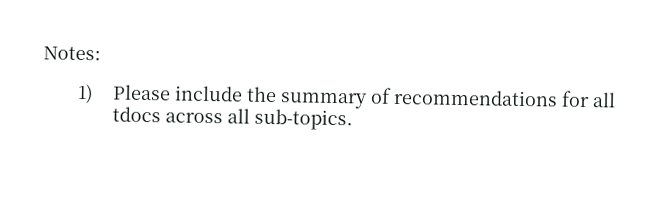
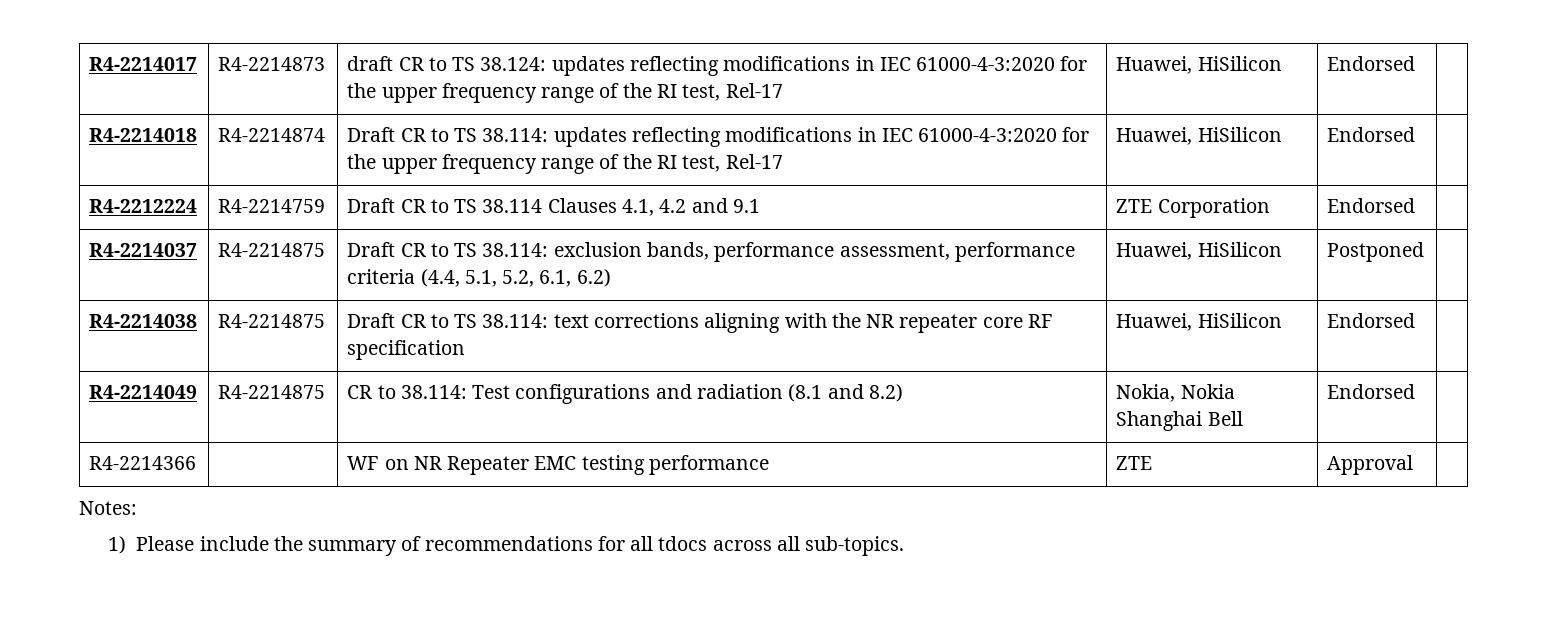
(43, 53) none -> [89,57,198,71] [218,57,326,71] [347,56,1088,76] [347,83,783,103] [1116,56,1282,74] [1327,56,1416,71] [89,128,198,142] [218,128,326,142] [347,127,1090,147] [347,154,783,174] [1116,127,1282,145] [1327,127,1416,142] [89,199,198,213] [218,199,326,213] [347,198,760,216] [1116,198,1270,218] [1327,198,1416,213] [89,243,198,257] [218,243,326,257] [347,242,1075,262] [347,269,611,287] [1116,242,1282,260] [1327,242,1425,262] [89,314,198,328] [218,314,326,328] [347,313,1053,333] [347,340,466,360] [1116,313,1282,331] [1327,313,1416,328] [89,385,198,399] [218,385,326,399] [347,384,903,404] [1116,384,1235,402] [1116,411,1243,431] [1327,384,1416,399] [89,456,197,470] [347,455,770,475] [1116,456,1153,470] [1327,455,1414,475] R4-2214017 | R4-2214873 | draft CR to TS 38.124: updates reflecting modifications in IEC 61000-4-3:2020 for the upper frequency range of the RI test, Rel-17 | Huawei, HiSilicon | Endorsed | // R4-2214018 | R4-2214874 | Draft CR to TS 38.114: updates reflecting modifications in IEC 61000-4-3:2020 for the upper frequency range of the RI test, Rel-17 | Huawei, HiSilicon | Endorsed | // R4-2212224 | R4-2214759 | Draft CR to TS 38.114 Clauses 4.1, 4.2 and 9.1 | ZTE Corporation | Endorsed | // R4-2214037 | R4-2214875 | Draft CR to TS 38.114: exclusion bands, performance assessment, performance criteria (4.4, 5.1, 5.2, 6.1, 6.2) | Huawei, HiSilicon | Postponed | // R4-2214038 | R4-2214875 | Draft CR to TS 38.114: text corrections aligning with the NR repeater core RF specification | Huawei, HiSilicon | Endorsed | // R4-2214049 | R4-2214875 | CR to 38.114: Test configurations and radiation (8.1 and 8.2) | Nokia, Nokia Shanghai Bell | Endorsed | // R4-2214366 | | WF on NR Repeater EMC testing performance | ZTE | Approval | //

